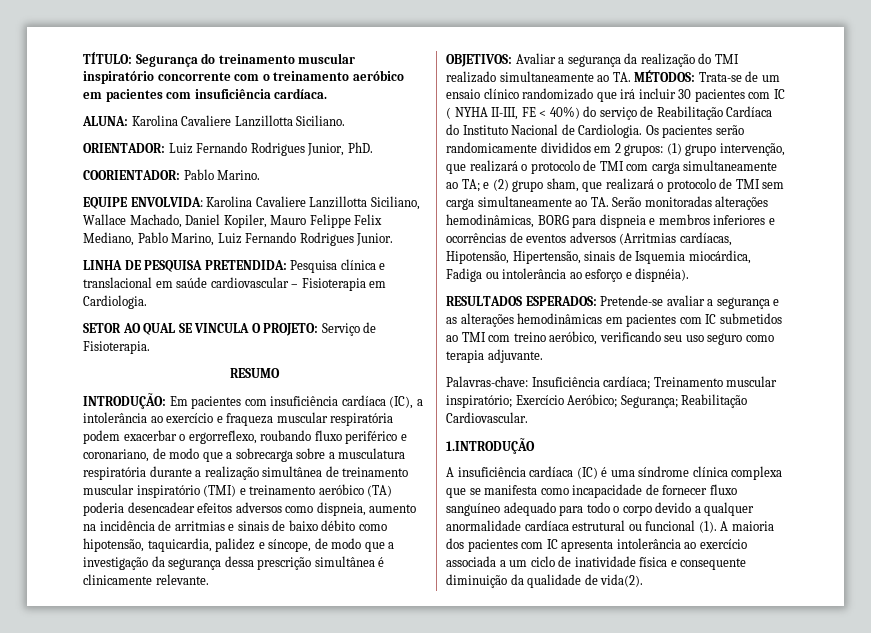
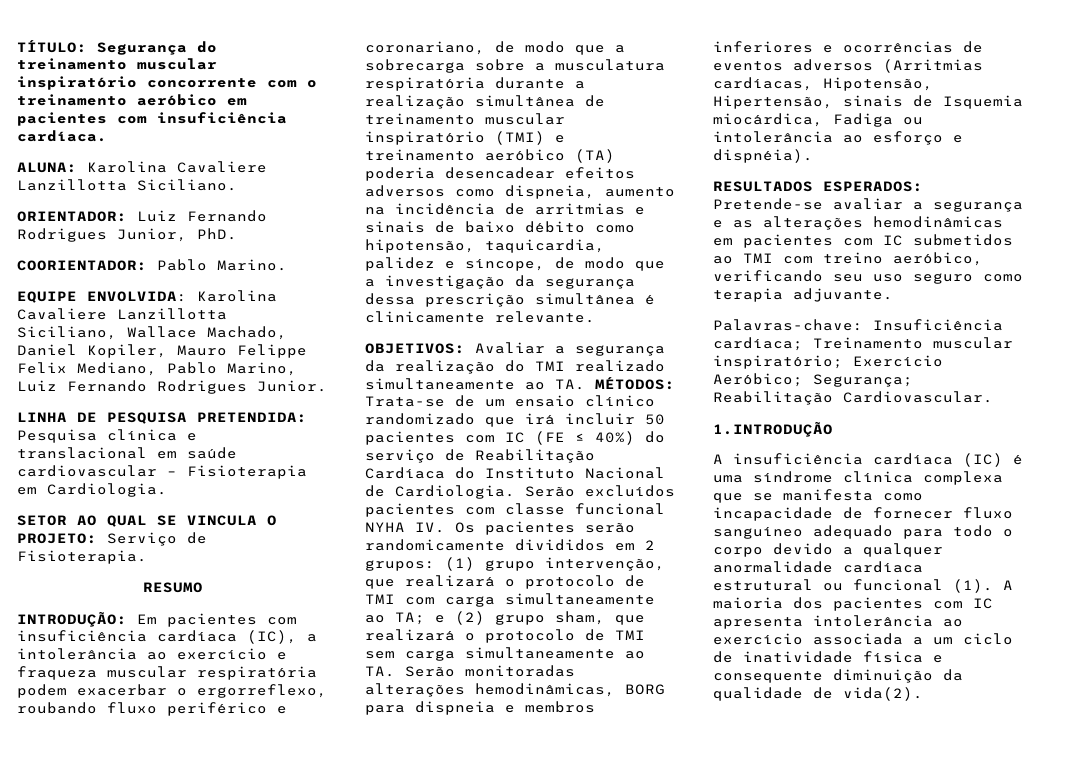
[678,89,785,102] [446,107,547,120] 30 pacientes com IC ( NYHA II-III, FE < -> [645,414,665,425] [365,431,585,445] 50 pacientes com IC (FE ≤
(643, 131) none -> [525,485,675,497] [365,503,665,517] [365,522,445,533] Serão excluídos pacientes com classe funcional NYHA IV.

